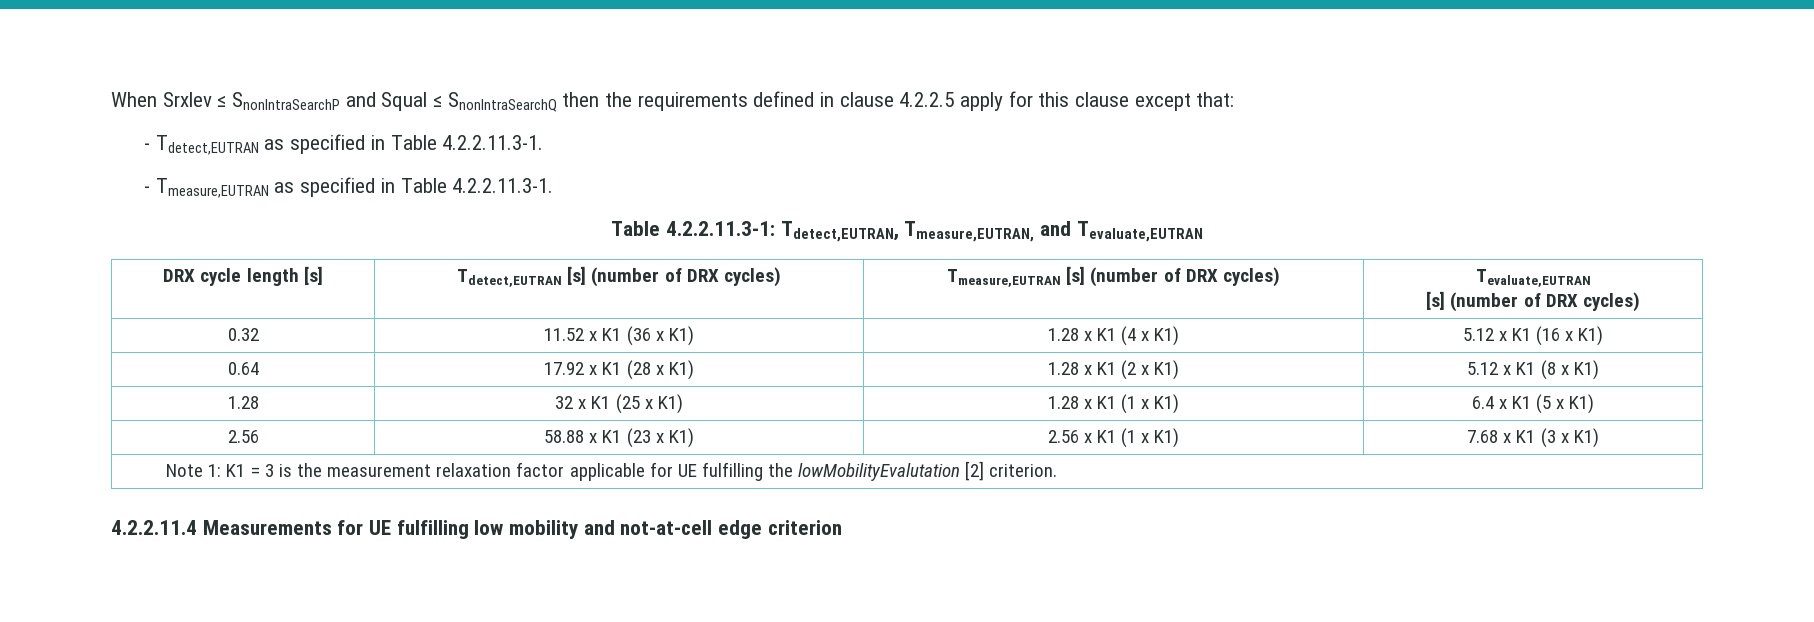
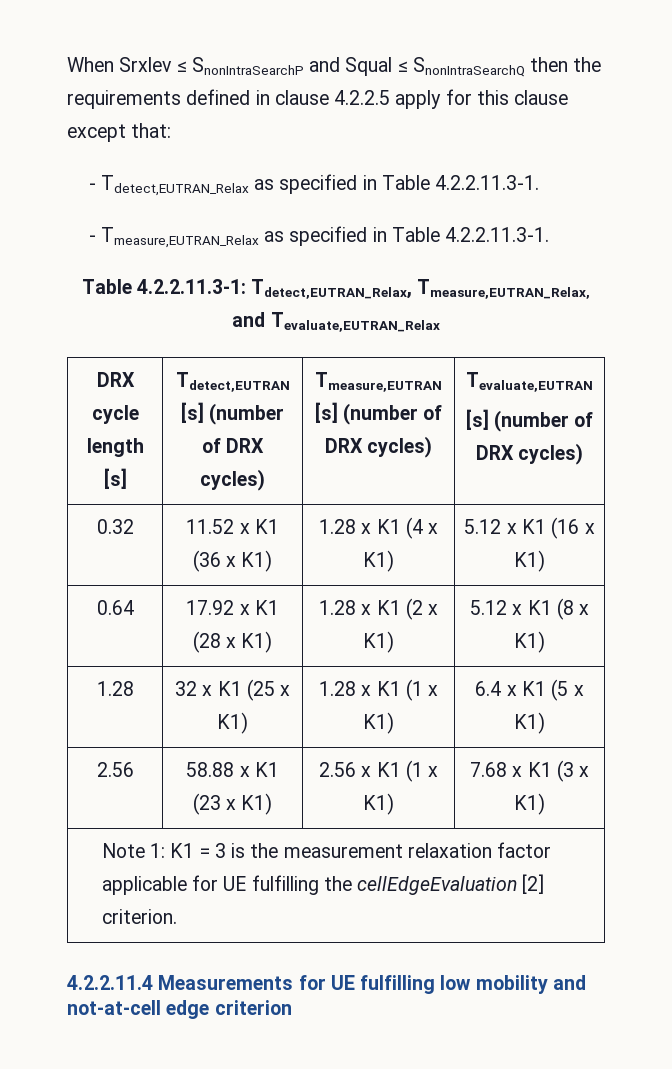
[155,135,259,155] Tdetect,EUTRAN -> [100,175,249,196] Tdetect,EUTRAN_Relax
[155,178,269,198] Tmeasure,EUTRAN -> [100,227,259,248] Tmeasure,EUTRAN_Relax
[780,221,1203,242] Tdetect,EUTRAN, Tmeasure,EUTRAN, and Tevaluate,EUTRAN -> [251,279,591,299] [232,312,440,332] Tdetect,EUTRAN_Relax, Tmeasure,EUTRAN_Relax, and Tevaluate,EUTRAN_Relax
[798,463,961,481] lowMobilityEvalutation -> [357,876,518,895] cellEdgeEvaluation

